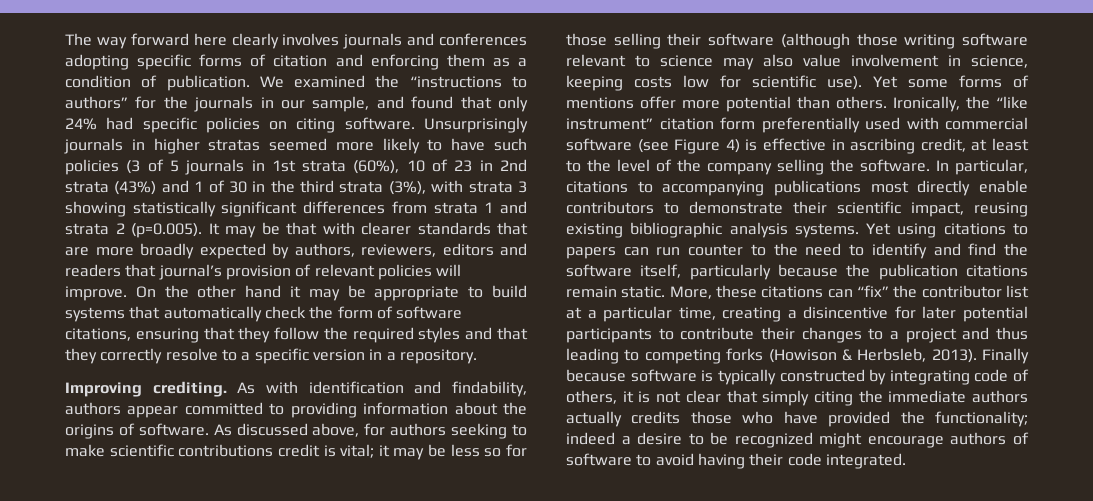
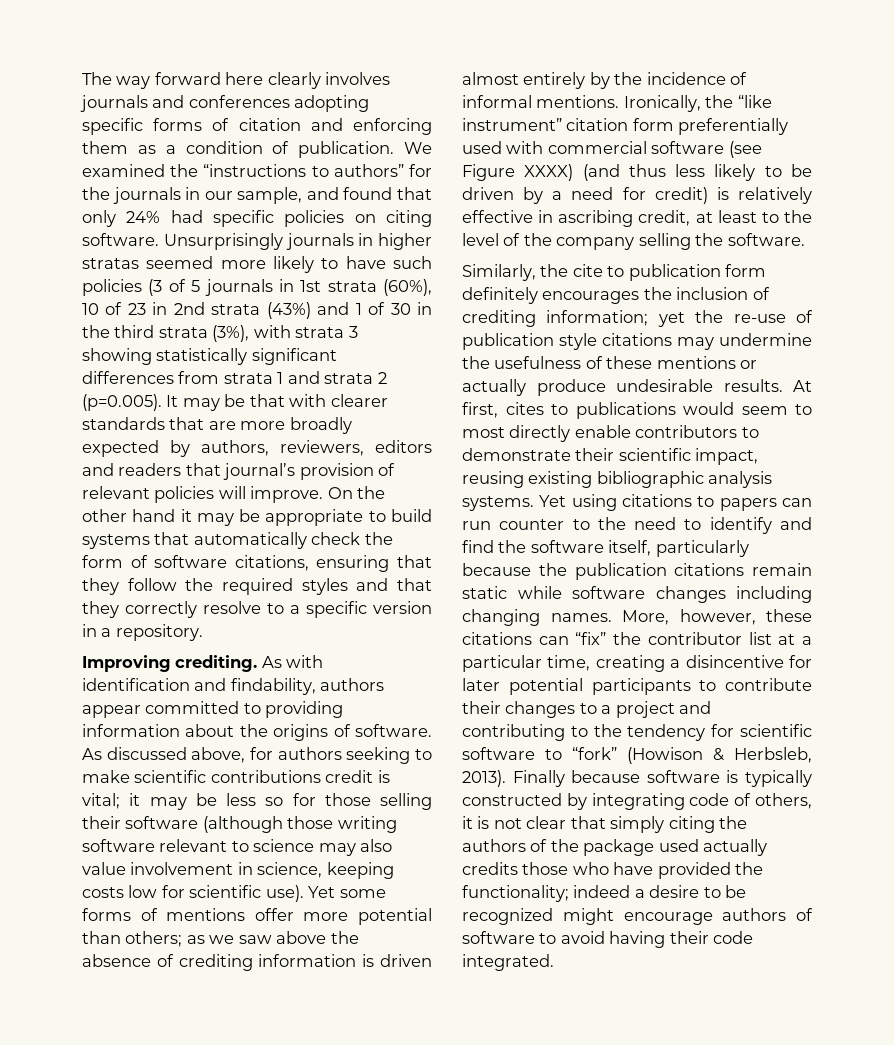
[836,96,887,109] others. -> [125,931,359,947] [82,954,433,971] [462,72,748,89] [462,95,620,108] others; as we saw above the absence of crediting information is driven almost entirely by the incidence of informal mentions.
[725,139,758,153] 4) is -> [524,164,812,181] [462,187,812,204] XXXX) (and thus less likely to be driven by a need for credit) is relatively
[936,159,1028,175] [566,180,861,196] In particular, citations to accompanying publications -> [462,264,767,281] [462,287,770,304] [462,310,813,327] [462,333,812,350] [462,356,758,369] [462,379,812,396] [462,402,812,419] // Similarly, the cite to publication form definitely encourages the inclusion of crediting information; yet the re-use of publication style citations may undermine the usefulness of these mentions or actually produce undesirable results. At first, cites to publications would seem to
[621,286,712,299] static. More, -> [462,586,812,603] [462,609,756,626] static while software changes including changing names. More, however,
[996,327,1028,340] [566,348,764,364] thus leading to competing forks -> [462,724,812,741] [462,747,617,760] contributing to the tendency for scientific software to “fork”
[888,390,1028,403] immediate authors -> [462,839,699,856] authors of the package used

